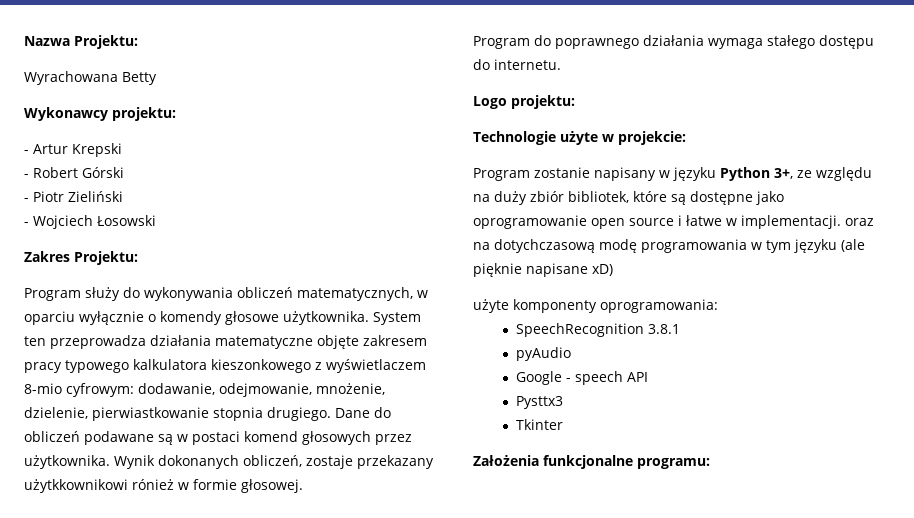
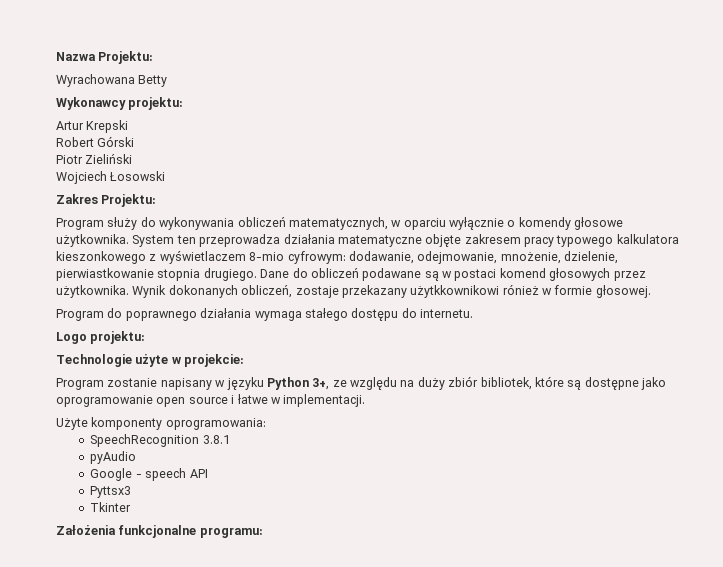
[24,150,29,154] - -> (184, 103) none
[24,174,29,178] - -> (129, 126) none
[24,198,29,202] - -> (135, 141) none
[24,222,29,226] - -> (133, 159) none
[845,218,874,226] [473,239,865,253] [473,263,613,277] [473,299,509,313] oraz na dotychczasową modę programowania w tym języku (ale pięknie napisane xD) // użyte -> [56,418,88,430] // Użyte
[515,396,563,409] Pysttx3 -> [90,486,132,498] Pyttsx3

